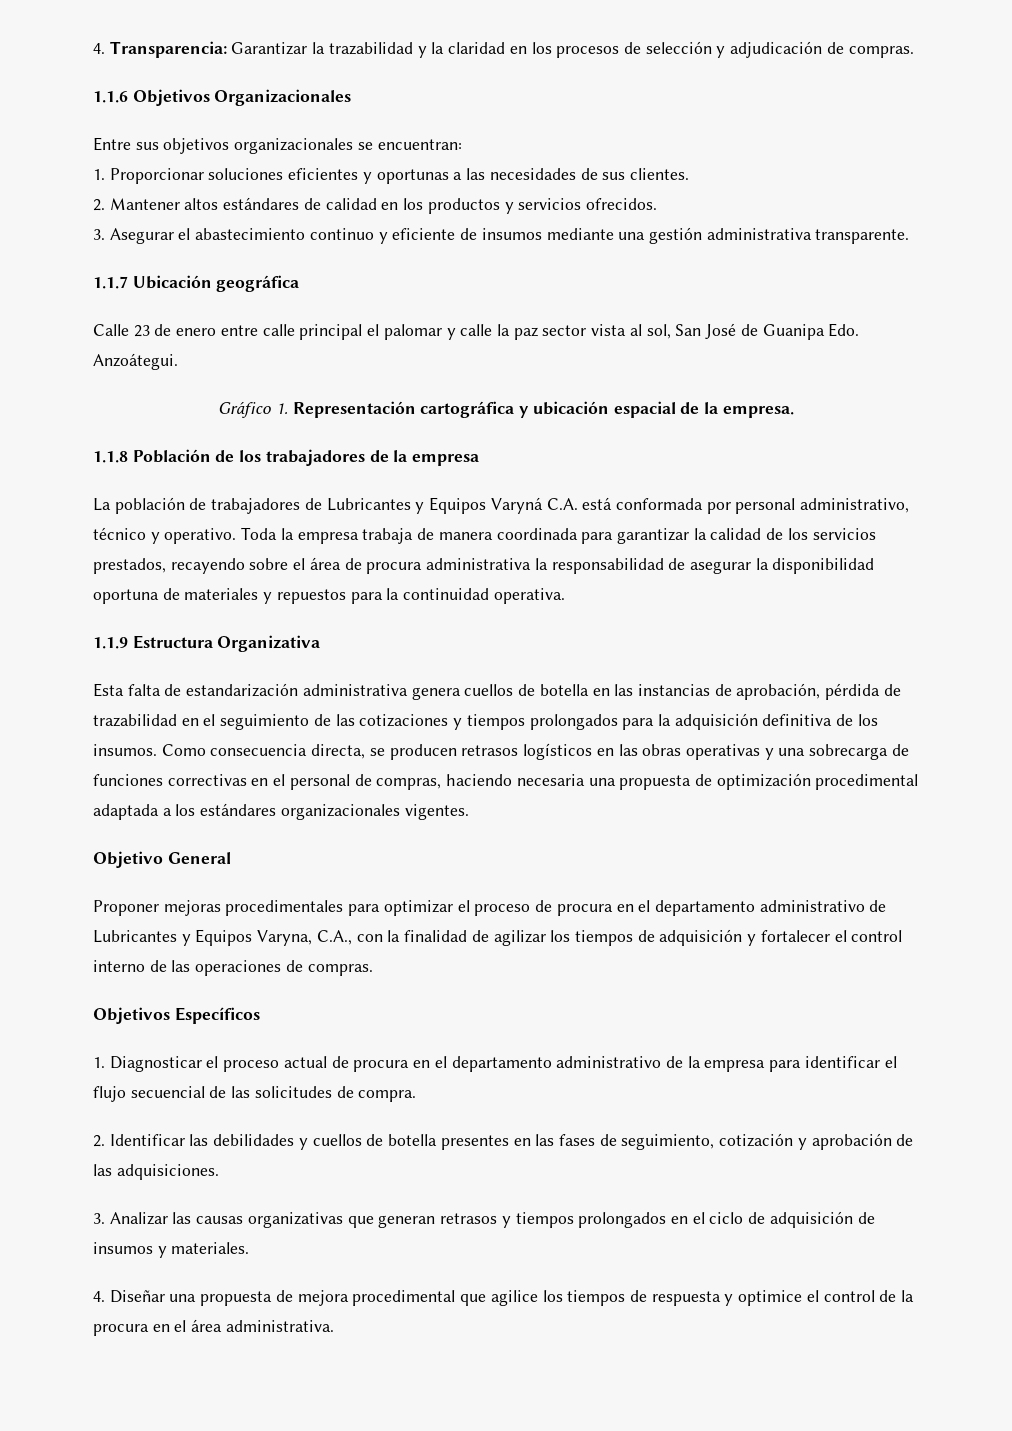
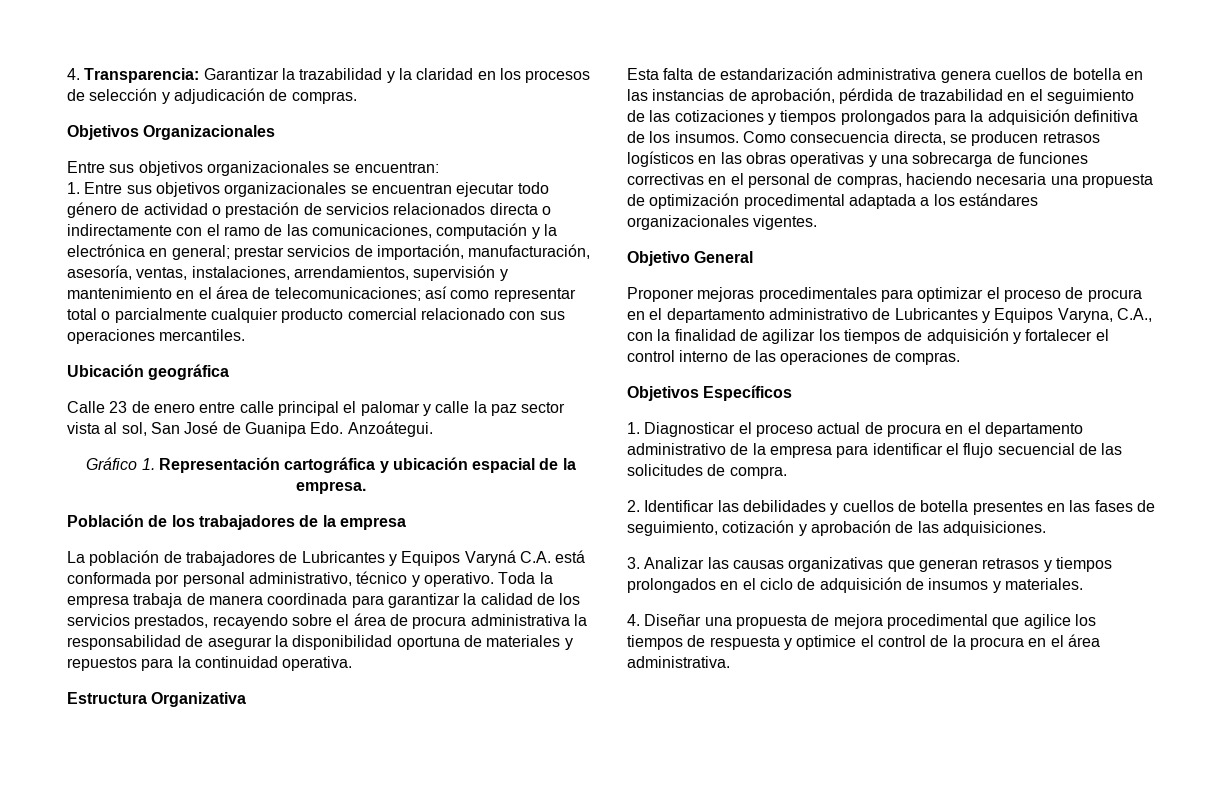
[93,91,128,103] 1.1.6 -> (357, 97) none
[109,168,689,184] [93,197,657,214] [93,227,910,244] [93,276,128,289] Proporcionar soluciones eficientes y oportunas a las necesidades de sus clientes. // 2. Mantener altos estándares de calidad en los productos y servicios ofrecidos. // 3. Asegurar el abastecimiento continuo y eficiente de insumos mediante una gestión administrativa transparente. // 1.1.7 -> [84,182,549,197] [67,202,551,218] [67,223,557,239] [67,244,591,260] [67,265,508,281] [67,286,576,302] [67,308,565,323] [67,329,246,344] Entre sus objetivos organizacionales se encuentran ejecutar todo género de actividad o prestación de servicios relacionados directa o indirectamente con el ramo de las comunicaciones, computación y la electrónica en general; prestar servicios de importación, manufacturación, asesoría, ventas, instalaciones, arrendamientos, supervisión y mantenimiento en el área de telecomunicaciones; así como representar total o parcialmente cualquier producto comercial relacionado con sus operaciones mercantiles. //
[93,451,128,463] 1.1.8 -> (366, 487) none
[93,637,128,649] 1.1.9 -> (353, 663) none

